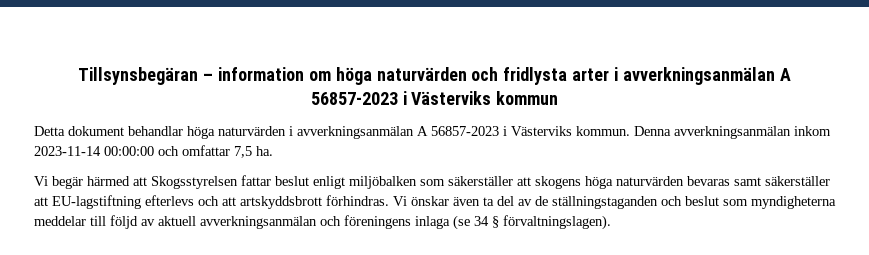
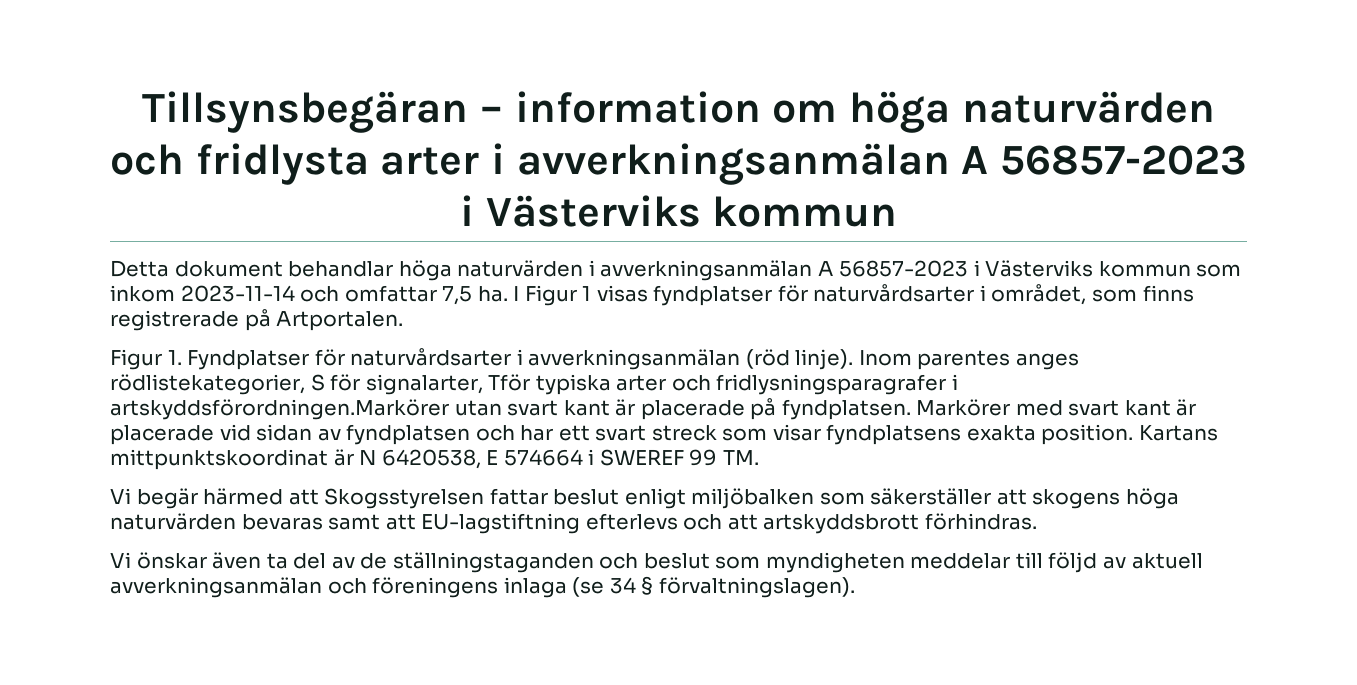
[576,126,791,139] kommun. Denna avverkningsanmälan -> [1098,261,1242,277] kommun som
[104,146,154,156] 00:00:00 -> (295, 293) none
(273, 151) none -> [513,284,1194,306] [110,309,404,331] [110,348,1079,370] [110,374,958,395] [110,398,1197,420] [110,424,1219,445] [110,449,759,470] I Figur 1 visas fyndplatser för naturvårdsarter i området, som finns registrerade på Artportalen. // Figur 1. Fyndplatser för naturvårdsarter i avverkningsanmälan (röd linje). Inom parentes anges rödlistekategorier, S för signalarter, Tför typiska arter och fridlysningsparagrafer i artskyddsförordningen.Markörer utan svart kant är placerade på fyndplatsen. Markörer med svart kant är placerade vid sidan av fyndplatsen och har ett svart streck som visar fyndplatsens exakta position. Kartans mittpunktskoordinat är N 6420538, E 574664 i SWEREF 99 TM.
[765,176,830,186] säkerställer -> (381, 522) none
(389, 200) none -> (1037, 521) //
[751,196,836,209] myndigheterna -> [765,552,905,573] myndigheten

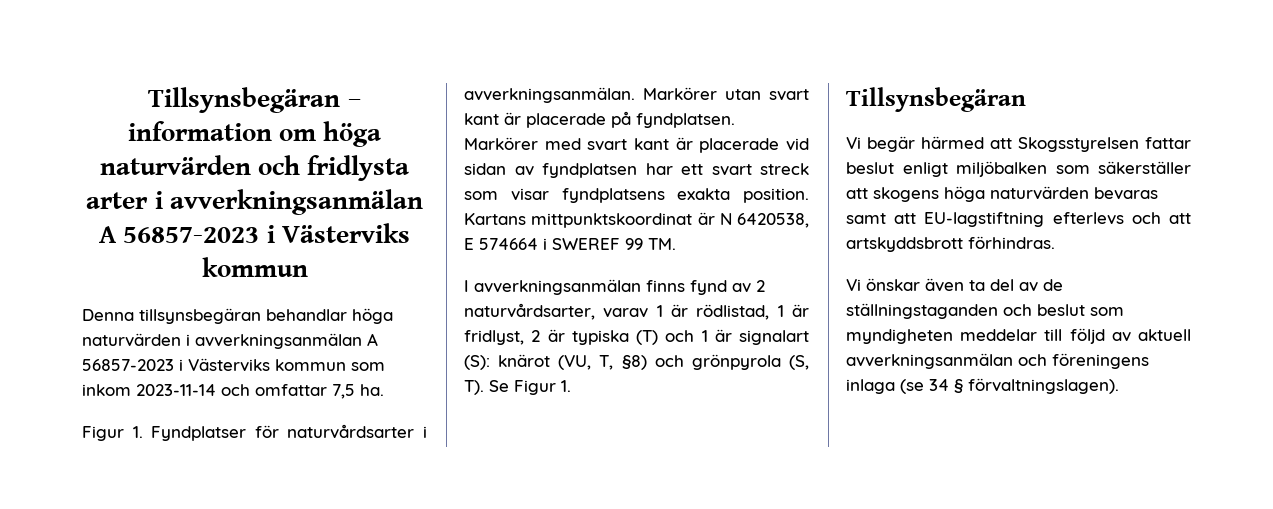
[110,260,283,277] Detta dokument -> [82,308,261,324] Denna tillsynsbegäran
[513,284,1194,306] [110,309,404,331] I Figur 1 visas fyndplatser för naturvårdsarter i området, som finns registrerade på Artportalen. -> (384, 390) none
[528,349,1079,370] [110,374,958,395] [110,399,449,420] avverkningsanmälan (röd linje). Inom parentes anges rödlistekategorier, S för signalarter, Tför typiska arter och fridlysningsparagrafer i artskyddsförordningen.Markörer -> [464,87,717,103] avverkningsanmälan. Markörer
[475,425,515,441] och -> (637, 170) none
(759, 457) none -> [464,279,765,295] [464,303,809,320] [464,329,809,345] [464,354,809,370] [464,380,571,395] [846,87,1026,112] // I avverkningsanmälan finns fynd av 2 naturvårdsarter, varav 1 är rödlistad, 1 är fridlyst, 2 är typiska (T) och 1 är signalart (S): knärot (VU, T, §8) och grönpyrola (S, T). Se Figur 1. // Tillsynsbegäran

